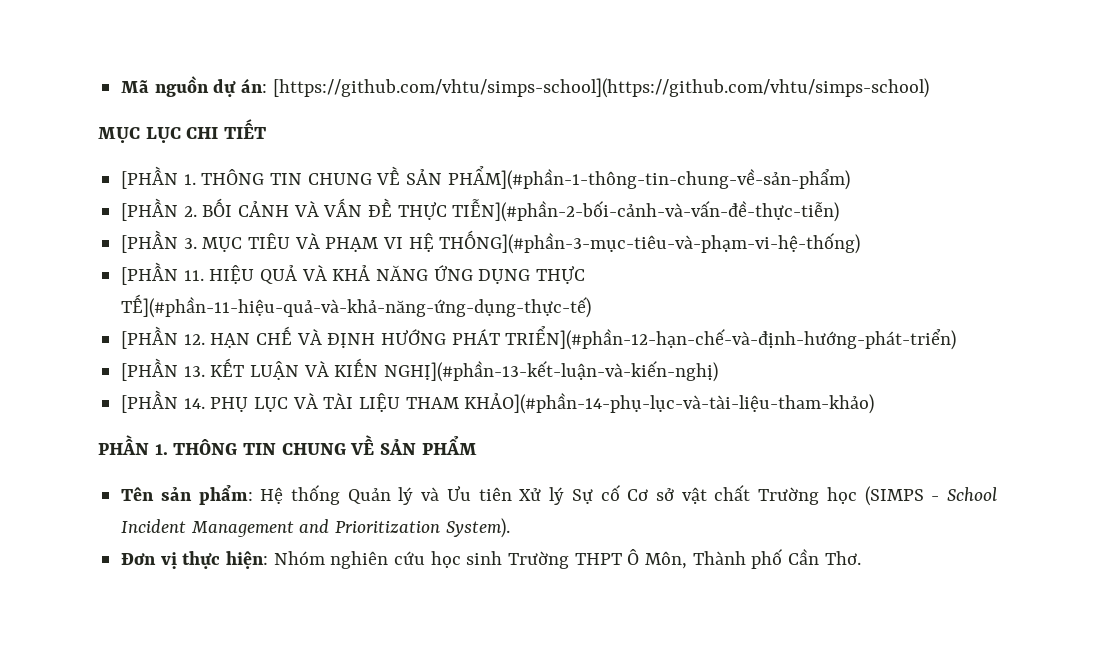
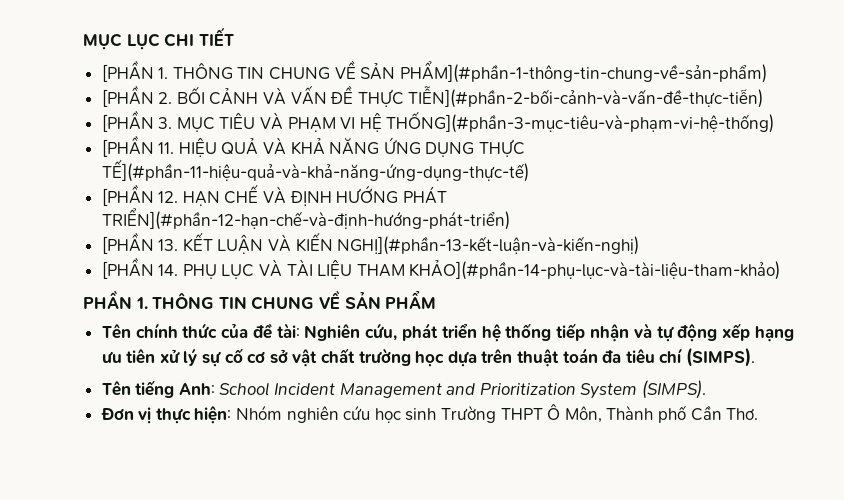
[121,76,929,98] Mã nguồn dự án: [https://github.com/vhtu/simps-school](https://github.com/vhtu/simps-school) // -> (83, 41) none
[160,485,940,506] sản phẩm: Hệ thống Quản lý và Ưu tiên Xử lý Sự cố Cơ sở vật chất Trường học (SIMPS - -> [135,323,794,342] [101,347,755,367] [101,380,215,398] chính thức của đề tài: Nghiên cứu, phát triển hệ thống tiếp nhận và tự động xếp hạng ưu tiên xử lý sự cố cơ sở vật chất trường học dựa trên thuật toán đa tiêu chí (SIMPS). // Tên tiếng Anh:
[445,518,510,538] System). -> [580,380,707,399] System (SIMPS).

